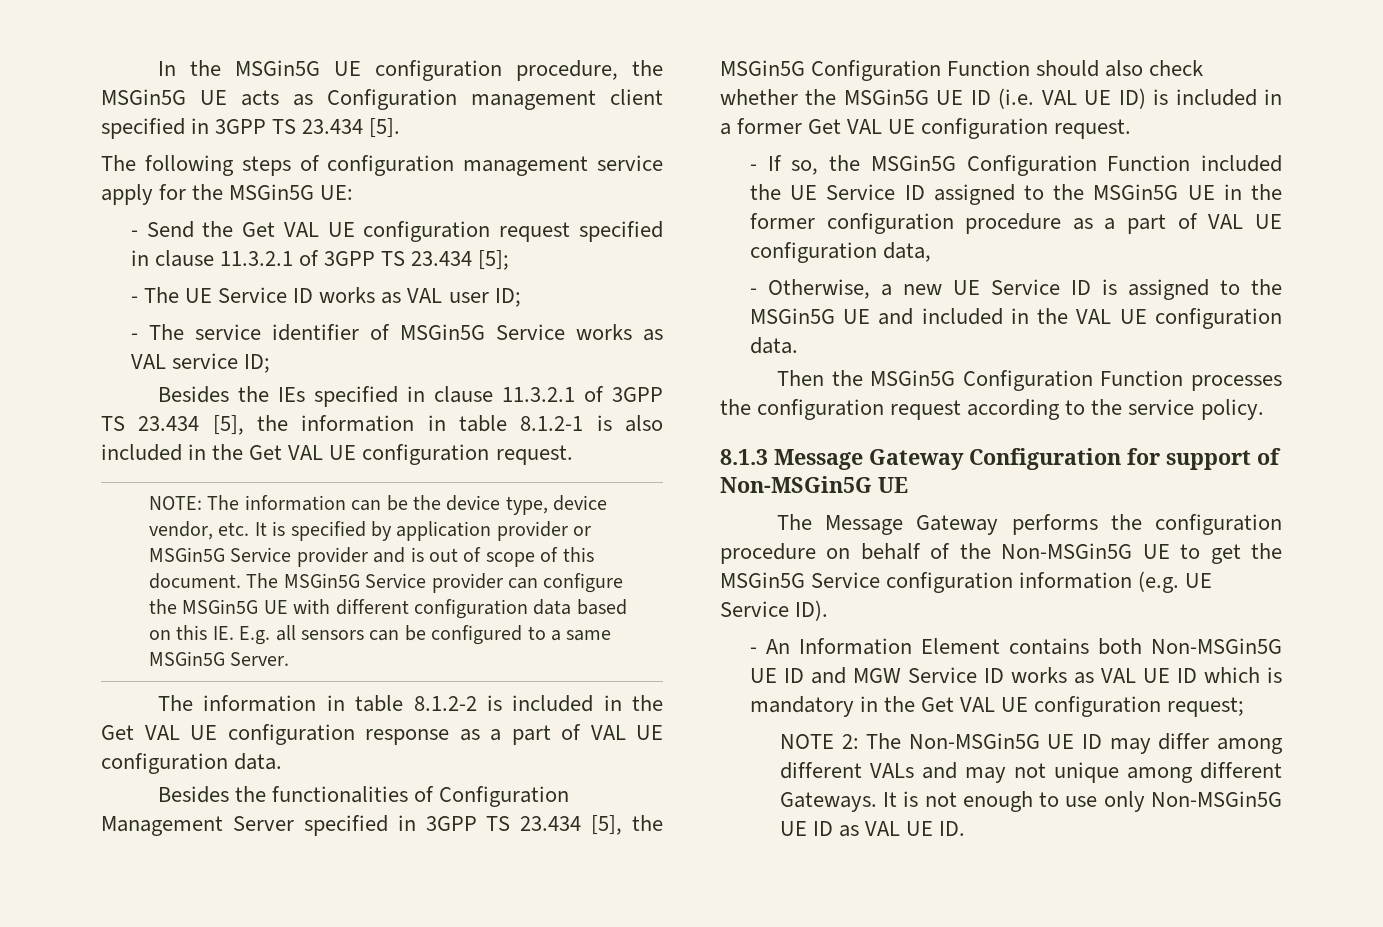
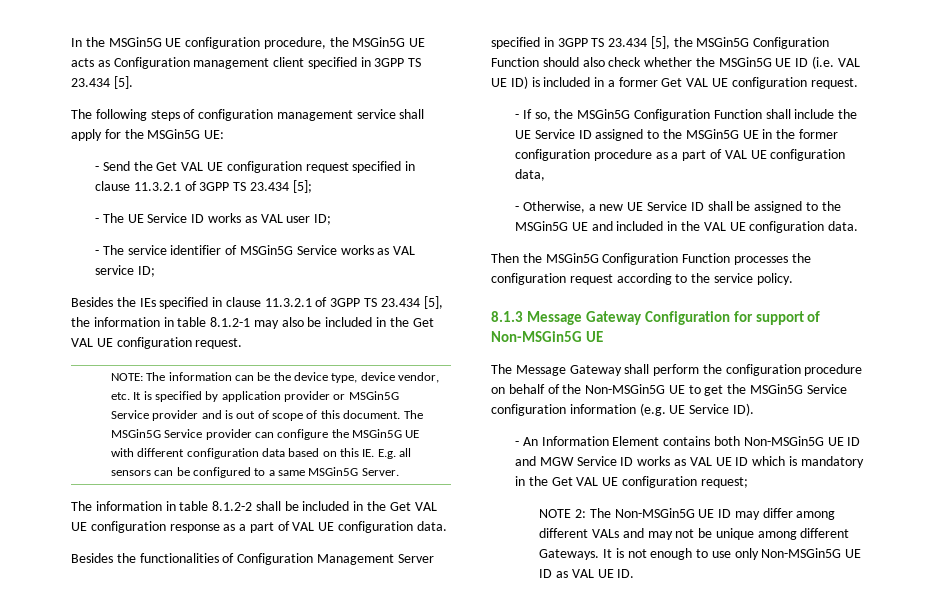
(664, 163) none -> [399,109,425,119] shall
[596,415,663,432] is also -> [253,317,322,329] may also be
[486,695,502,711] is -> [255,501,299,511] shall be
[1201,155,1282,172] included -> [765,109,835,119] shall include
[1101,279,1117,295] is -> [707,201,751,211] shall be
[1011,514,1098,535] performs -> [624,364,700,376] shall perform
(1046, 770) none -> [698,528,713,538] be

